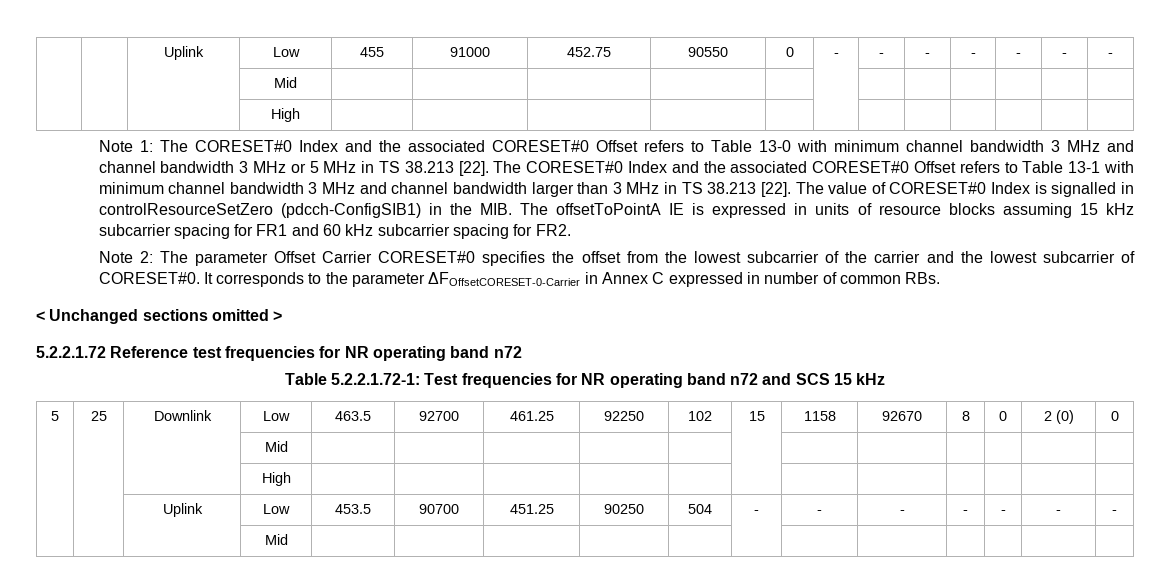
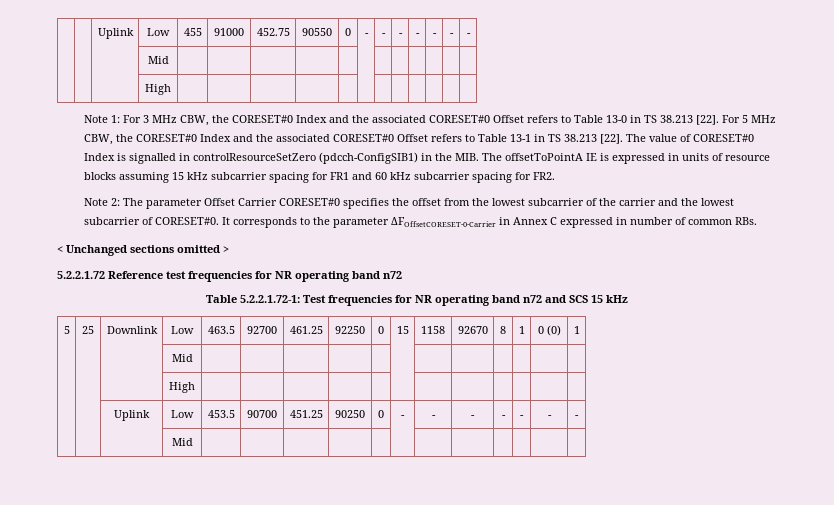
[159,140,188,152] The -> [123,115,230,126] For 3 MHz CBW, the
[796,140,1135,152] [98,161,522,176] with minimum channel bandwidth 3 MHz and channel bandwidth 3 MHz or 5 MHz in TS 38.213 [22]. The -> [630,115,777,125] [84,134,134,145] in TS 38.213 [22]. For 5 MHz CBW, the
[1104,161,1135,173] [98,182,660,197] with minimum channel bandwidth 3 MHz and channel bandwidth larger than 3 MHz -> (532, 138) none
[688,411,712,421] 102 -> [378,326,384,334] 0
[999,411,1007,421] [1043,411,1052,421] | 0 | 2 -> [518,326,525,334] [537,326,544,334] | 1 | 0
[1110,411,1119,421] 0 -> [573,326,580,334] 1
[688,504,712,514] 504 -> [378,410,384,418] 0

